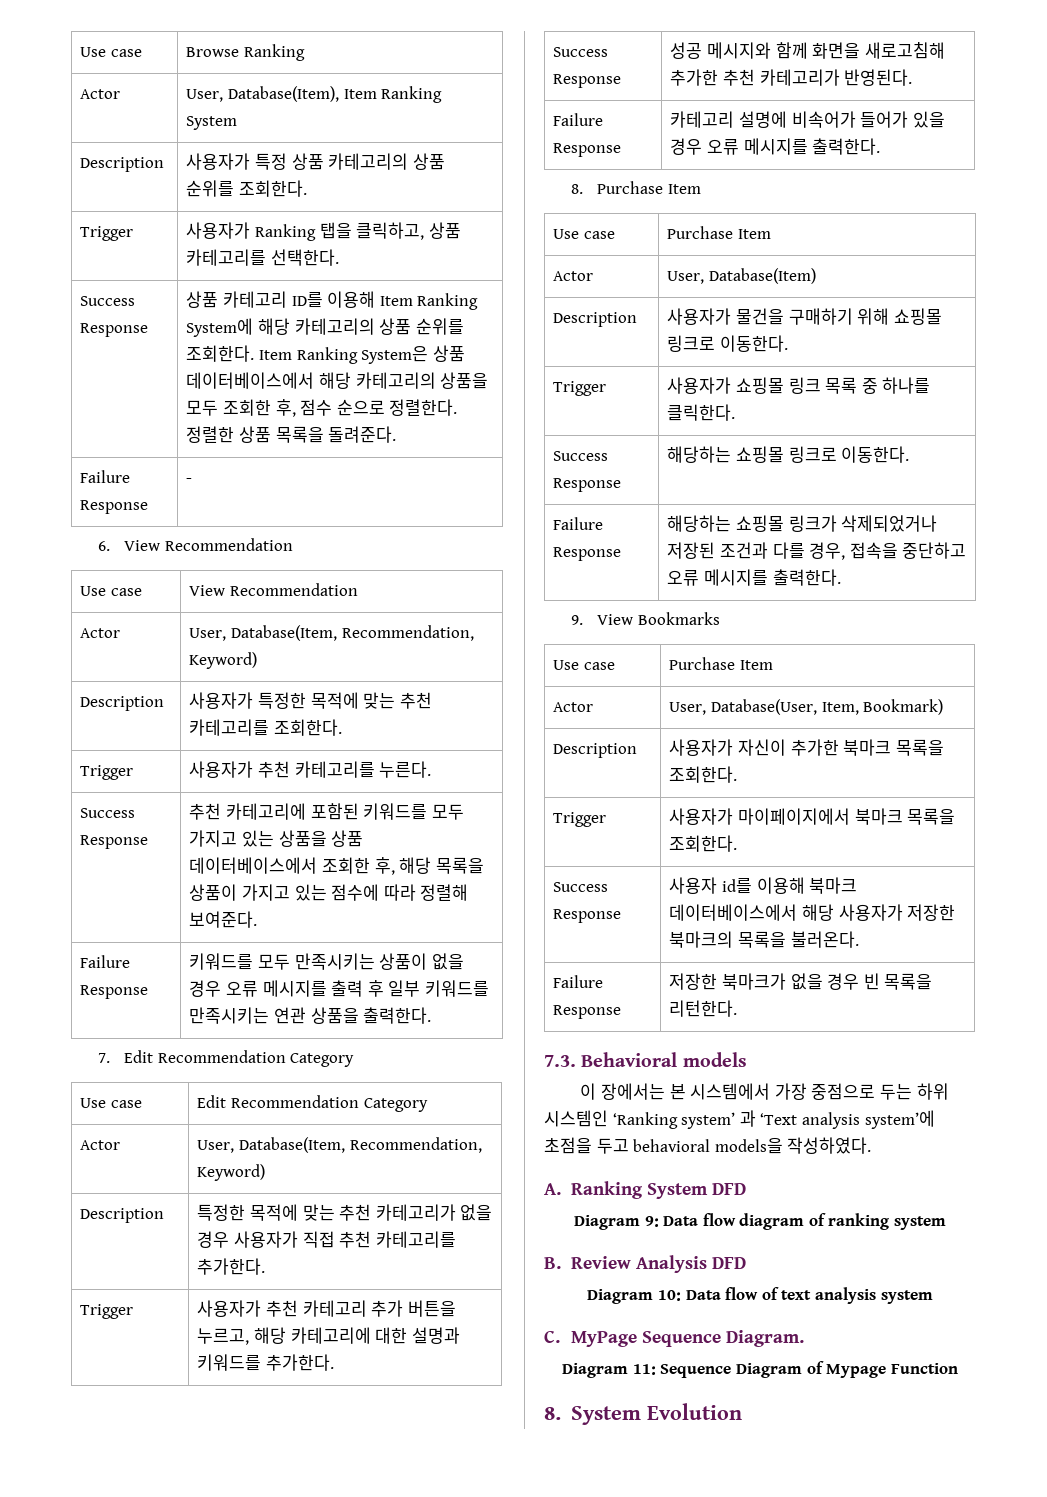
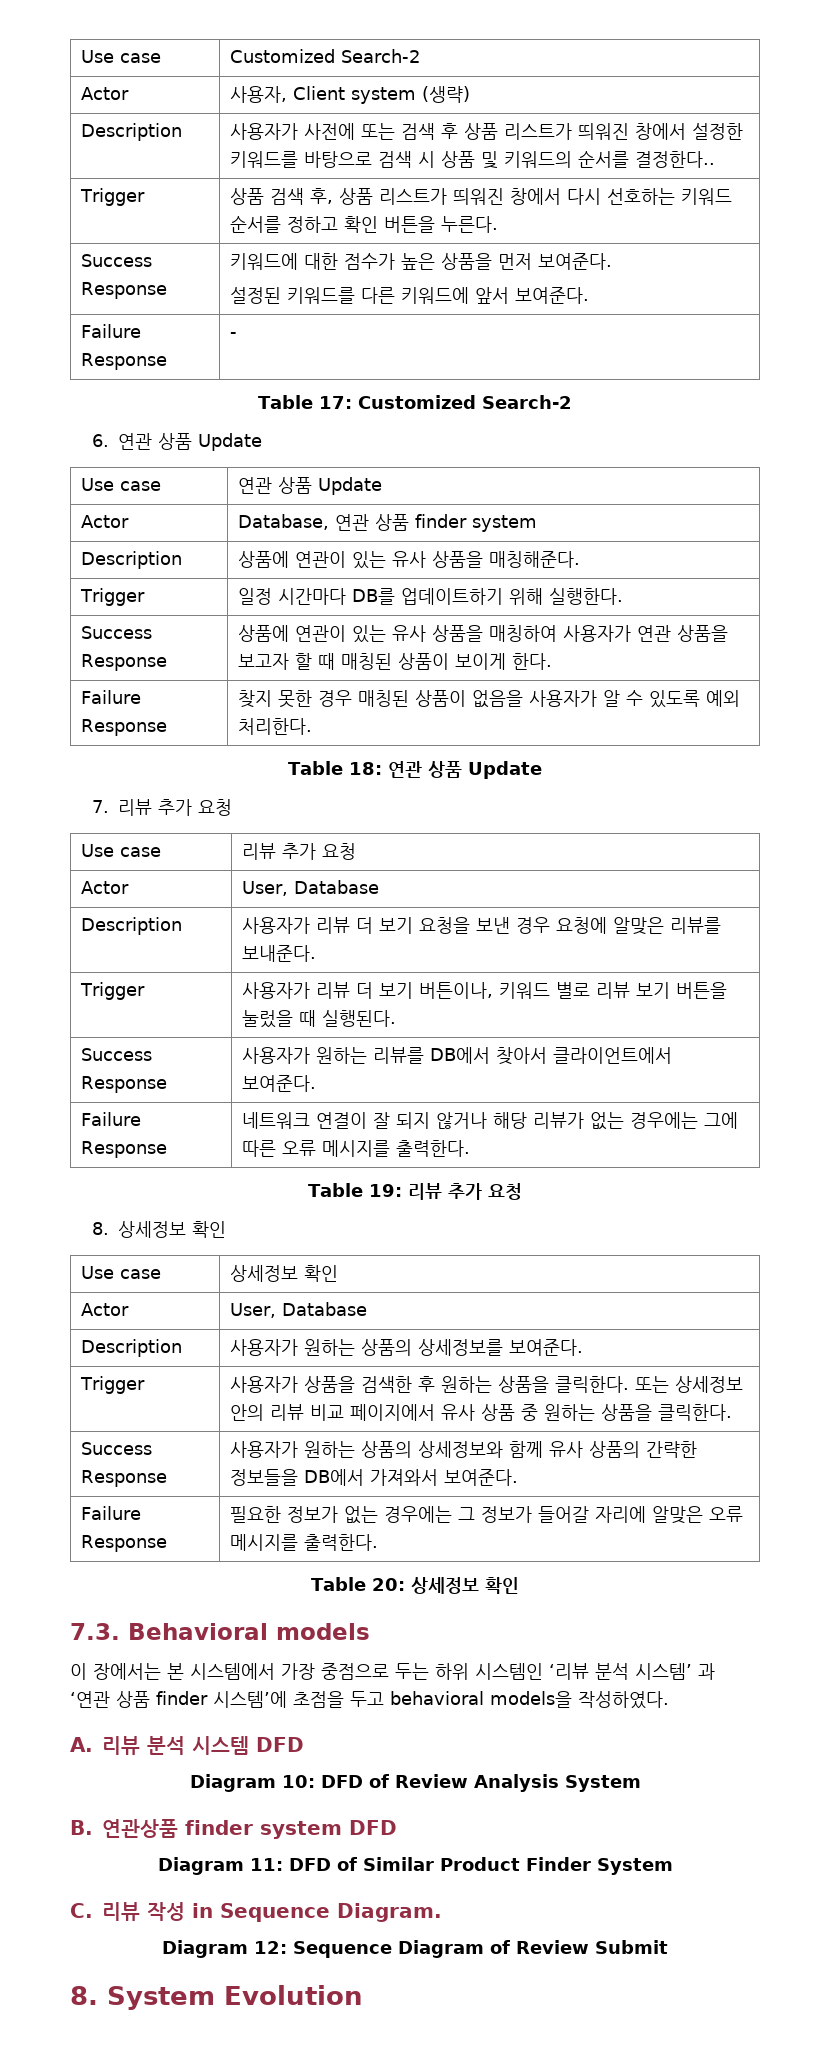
[80,47,142,57] [186,44,305,61] [80,89,121,99] [186,86,443,103] [186,116,238,130] [80,157,165,172] [186,153,445,170] [186,180,307,197] [80,226,134,241] [186,222,461,241] [186,249,339,266] [80,296,136,306] [80,323,149,337] [186,291,479,310] [186,318,464,337] [186,345,465,364] [186,372,489,389] [186,399,458,417] [186,426,397,443] [80,470,131,483] [80,500,149,514] [186,478,193,483] [97,538,293,551] [80,586,142,596] [189,583,358,596] [80,628,121,638] [189,625,474,641] [189,652,258,669] [80,696,165,711] [189,692,432,709] [189,719,342,736] [80,765,134,780] [189,761,432,778] [80,808,136,818] [80,835,149,849] [189,803,464,820] [189,830,364,847] [189,857,484,875] [189,884,469,901] [189,911,258,928] [80,955,131,968] [80,985,149,999] [189,953,464,970] [189,980,489,997] [189,1007,432,1024] [97,1050,355,1067] [80,1098,142,1108] [197,1095,428,1112] [80,1140,121,1150] [197,1137,482,1153] [197,1164,266,1181] [80,1208,165,1223] [197,1204,493,1221] [197,1231,456,1248] [197,1258,266,1275] [80,1304,134,1319] [197,1300,456,1317] [197,1327,460,1345] [197,1354,334,1371] [553,47,609,57] [553,74,622,88] [670,42,945,59] [670,69,913,86] [553,113,604,126] [553,143,622,157] [670,111,945,128] [670,138,881,155] [570,181,701,194] [553,229,615,239] [667,226,771,239] [553,271,594,281] [667,268,816,284] [553,312,638,327] [667,308,942,325] [667,335,788,352] [553,381,607,396] [667,377,931,394] [667,404,736,421] [553,451,609,461] [553,478,622,492] [667,446,910,463] [553,517,604,530] [553,547,622,561] [667,515,938,532] [667,542,967,560] [667,569,841,586] [570,612,720,625] [553,660,615,670] [669,657,773,670] [553,702,594,712] [669,699,944,715] [553,743,638,758] [669,739,944,756] [669,766,738,783] [553,812,607,827] [669,808,956,825] [669,835,738,852] [553,882,609,892] [553,909,622,923] [669,877,858,894] [669,904,956,921] [669,931,859,948] [553,975,604,988] [553,1005,622,1019] [669,973,933,990] [669,1000,738,1017] Use case | Browse Ranking // Actor | User, Database(Item), Item Ranking System // Description | 사용자가 특정 상품 카테고리의 상품 순위를 조회한다. // Trigger | 사용자가 Ranking 탭을 클릭하고, 상품 카테고리를 선택한다. // Success Response | 상품 카테고리 ID를 이용해 Item Ranking System에 해당 카테고리의 상품 순위를 조회한다. Item Ranking System은 상품 데이터베이스에서 해당 카테고리의 상품을 모두 조회한 후, 점수 순으로 정렬한다. 정렬한 상품 목록을 돌려준다. // Failure Response | - // 6. View Recommendation // Use case | View Recommendation // Actor | User, Database(Item, Recommendation, Keyword) // Description | 사용자가 특정한 목적에 맞는 추천 카테고리를 조회한다. // Trigger | 사용자가 추천 카테고리를 누른다. // Success Response | 추천 카테고리에 포함된 키워드를 모두 가지고 있는 상품을 상품 데이터베이스에서 조회한 후, 해당 목록을 상품이 가지고 있는 점수에 따라 정렬해 보여준다. // Failure Response | 키워드를 모두 만족시키는 상품이 없을 경우 오류 메시지를 출력 후 일부 키워드를 만족시키는 연관 상품을 출력한다. // 7. Edit Recommendation Category // Use case | Edit Recommendation Category // Actor | User, Database(Item, Recommendation, Keyword) // Description | 특정한 목적에 맞는 추천 카테고리가 없을 경우 사용자가 직접 추천 카테고리를 추가한다. // Trigger | 사용자가 추천 카테고리 추가 버튼을 누르고, 해당 카테고리에 대한 설명과 키워드를 추가한다. // Success Response | 성공 메시지와 함께 화면을 새로고침해 추가한 추천 카테고리가 반영된다. // Failure Response | 카테고리 설명에 비속어가 들어가 있을 경우 오류 메시지를 출력한다. // 8. Purchase Item // Use case | Purchase Item // Actor | User, Database(Item) // Description | 사용자가 물건을 구매하기 위해 쇼핑몰 링크로 이동한다. // Trigger | 사용자가 쇼핑몰 링크 목록 중 하나를 클릭한다. // Success Response | 해당하는 쇼핑몰 링크로 이동한다. // Failure Response | 해당하는 쇼핑몰 링크가 삭제되었거나 저장된 조건과 다를 경우, 접속을 중단하고 오류 메시지를 출력한다. // 9. View Bookmarks // Use case | Purchase Item // Actor | User, Database(User, Item, Bookmark) // Description | 사용자가 자신이 추가한 북마크 목록을 조회한다. // Trigger | 사용자가 마이페이지에서 북마크 목록을 조회한다. // Success Response | 사용자 id를 이용해 북마크 데이터베이스에서 해당 사용자가 저장한 북마크의 목록을 불러온다. // Failure Response | 저장한 북마크가 없을 경우 빈 목록을 리턴한다. -> [80,50,161,63] [229,49,420,63] [80,87,129,100] [229,86,470,104] [80,123,182,141] [229,123,743,140] [229,150,715,169] [79,188,145,206] [229,188,732,205] [229,215,498,233] [80,254,152,267] [80,282,167,299] [229,253,612,270] [229,287,589,304] [80,324,141,338] [80,353,167,370] [229,332,237,338] [258,395,572,409] [91,433,262,451] [80,478,161,491] [237,477,382,495] [80,515,129,528] [237,514,537,532] [80,551,182,569] [237,551,580,569] [79,588,145,606] [237,588,623,605] [80,626,152,639] [80,654,167,671] [237,625,728,643] [237,653,552,670] [80,690,141,704] [80,719,167,736] [237,690,740,708] [237,718,312,735] [288,761,542,779] [91,799,232,816] [80,844,161,857] [241,843,356,860] [80,881,129,894] [241,880,379,896] [80,917,182,935] [241,917,721,935] [241,945,316,962] [79,982,145,1000] [241,982,727,999] [241,1010,396,1028] [80,1048,152,1061] [80,1076,167,1093] [241,1047,672,1065] [241,1075,316,1092] [80,1112,141,1126] [80,1141,167,1158] [241,1112,738,1130] [241,1140,470,1157] [308,1183,522,1200] [91,1221,226,1238] [80,1266,161,1279] [229,1265,338,1282] [80,1303,129,1316] [229,1302,367,1318] [80,1339,182,1357] [229,1339,583,1356] [79,1376,145,1394] [229,1376,743,1393] [229,1404,732,1421] [80,1442,152,1455] [80,1470,167,1487] [229,1441,697,1458] [229,1469,518,1486] [80,1506,141,1520] [80,1535,167,1552] [229,1506,743,1524] [229,1534,378,1551] [311,1577,519,1594] Use case | Customized Search-2 // Actor | 사용자, Client system (생략) // Description | 사용자가 사전에 또는 검색 후 상품 리스트가 띄워진 창에서 설정한 키워드를 바탕으로 검색 시 상품 및 키워드의 순서를 결정한다.. // Trigger | 상품 검색 후, 상품 리스트가 띄워진 창에서 다시 선호하는 키워드 순서를 정하고 확인 버튼을 누른다. // Success Response | 키워드에 대한 점수가 높은 상품을 먼저 보여준다. // 설정된 키워드를 다른 키워드에 앞서 보여준다. // Failure Response | - // Table 17: Customized Search-2 // 6. 연관 상품 Update // Use case | 연관 상품 Update // Actor | Database, 연관 상품 finder system // Description | 상품에 연관이 있는 유사 상품을 매칭해준다. // Trigger | 일정 시간마다 DB를 업데이트하기 위해 실행한다. // Success Response | 상품에 연관이 있는 유사 상품을 매칭하여 사용자가 연관 상품을 보고자 할 때 매칭된 상품이 보이게 한다. // Failure Response | 찾지 못한 경우 매칭된 상품이 없음을 사용자가 알 수 있도록 예외 처리한다. // Table 18: 연관 상품 Update // 7. 리뷰 추가 요청 // Use case | 리뷰 추가 요청 // Actor | User, Database // Description | 사용자가 리뷰 더 보기 요청을 보낸 경우 요청에 알맞은 리뷰를 보내준다. // Trigger | 사용자가 리뷰 더 보기 버튼이나, 키워드 별로 리뷰 보기 버튼을 눌렀을 때 실행된다. // Success Response | 사용자가 원하는 리뷰를 DB에서 찾아서 클라이언트에서 보여준다. // Failure Response | 네트워크 연결이 잘 되지 않거나 해당 리뷰가 없는 경우에는 그에 따른 오류 메시지를 출력한다. // Table 19: 리뷰 추가 요청 // 8. 상세정보 확인 // Use case | 상세정보 확인 // Actor | User, Database // Description | 사용자가 원하는 상품의 상세정보를 보여준다. // Trigger | 사용자가 상품을 검색한 후 원하는 상품을 클릭한다. 또는 상세정보 안의 리뷰 비교 페이지에서 유사 상품 중 원하는 상품을 클릭한다. // Success Response | 사용자가 원하는 상품의 상세정보와 함께 유사 상품의 간략한 정보들을 DB에서 가져와서 보여준다. // Failure Response | 필요한 정보가 없는 경우에는 그 정보가 들어갈 자리에 알맞은 오류 메시지를 출력한다. // Table 20: 상세정보 확인
[612,1110,935,1129] ‘Ranking system’ 과 ‘Text analysis system’에 -> [549,1663,715,1680] [70,1691,287,1708] ‘리뷰 분석 시스템’ 과 ‘연관 상품 finder 시스템’에
[570,1181,746,1199] [573,1213,947,1230] [544,1255,746,1273] [587,1287,933,1304] [544,1330,637,1347] Ranking System DFD // Diagram 9: Data flow diagram of ranking system // B. Review Analysis DFD // Diagram 10: Data flow of text analysis system // C. MyPage -> [102,1736,304,1755] [189,1774,641,1792] [70,1819,397,1839] [157,1857,673,1875] [70,1902,213,1921] 리뷰 분석 시스템 DFD // Diagram 10: DFD of Review Analysis System // B. 연관상품 finder system DFD // Diagram 11: DFD of Similar Product Finder System // C. 리뷰 작성 in
[632,1364,656,1375] 11: -> [254,1941,287,1954] 12:
[826,1363,958,1378] Mypage Function -> [516,1940,668,1954] Review Submit

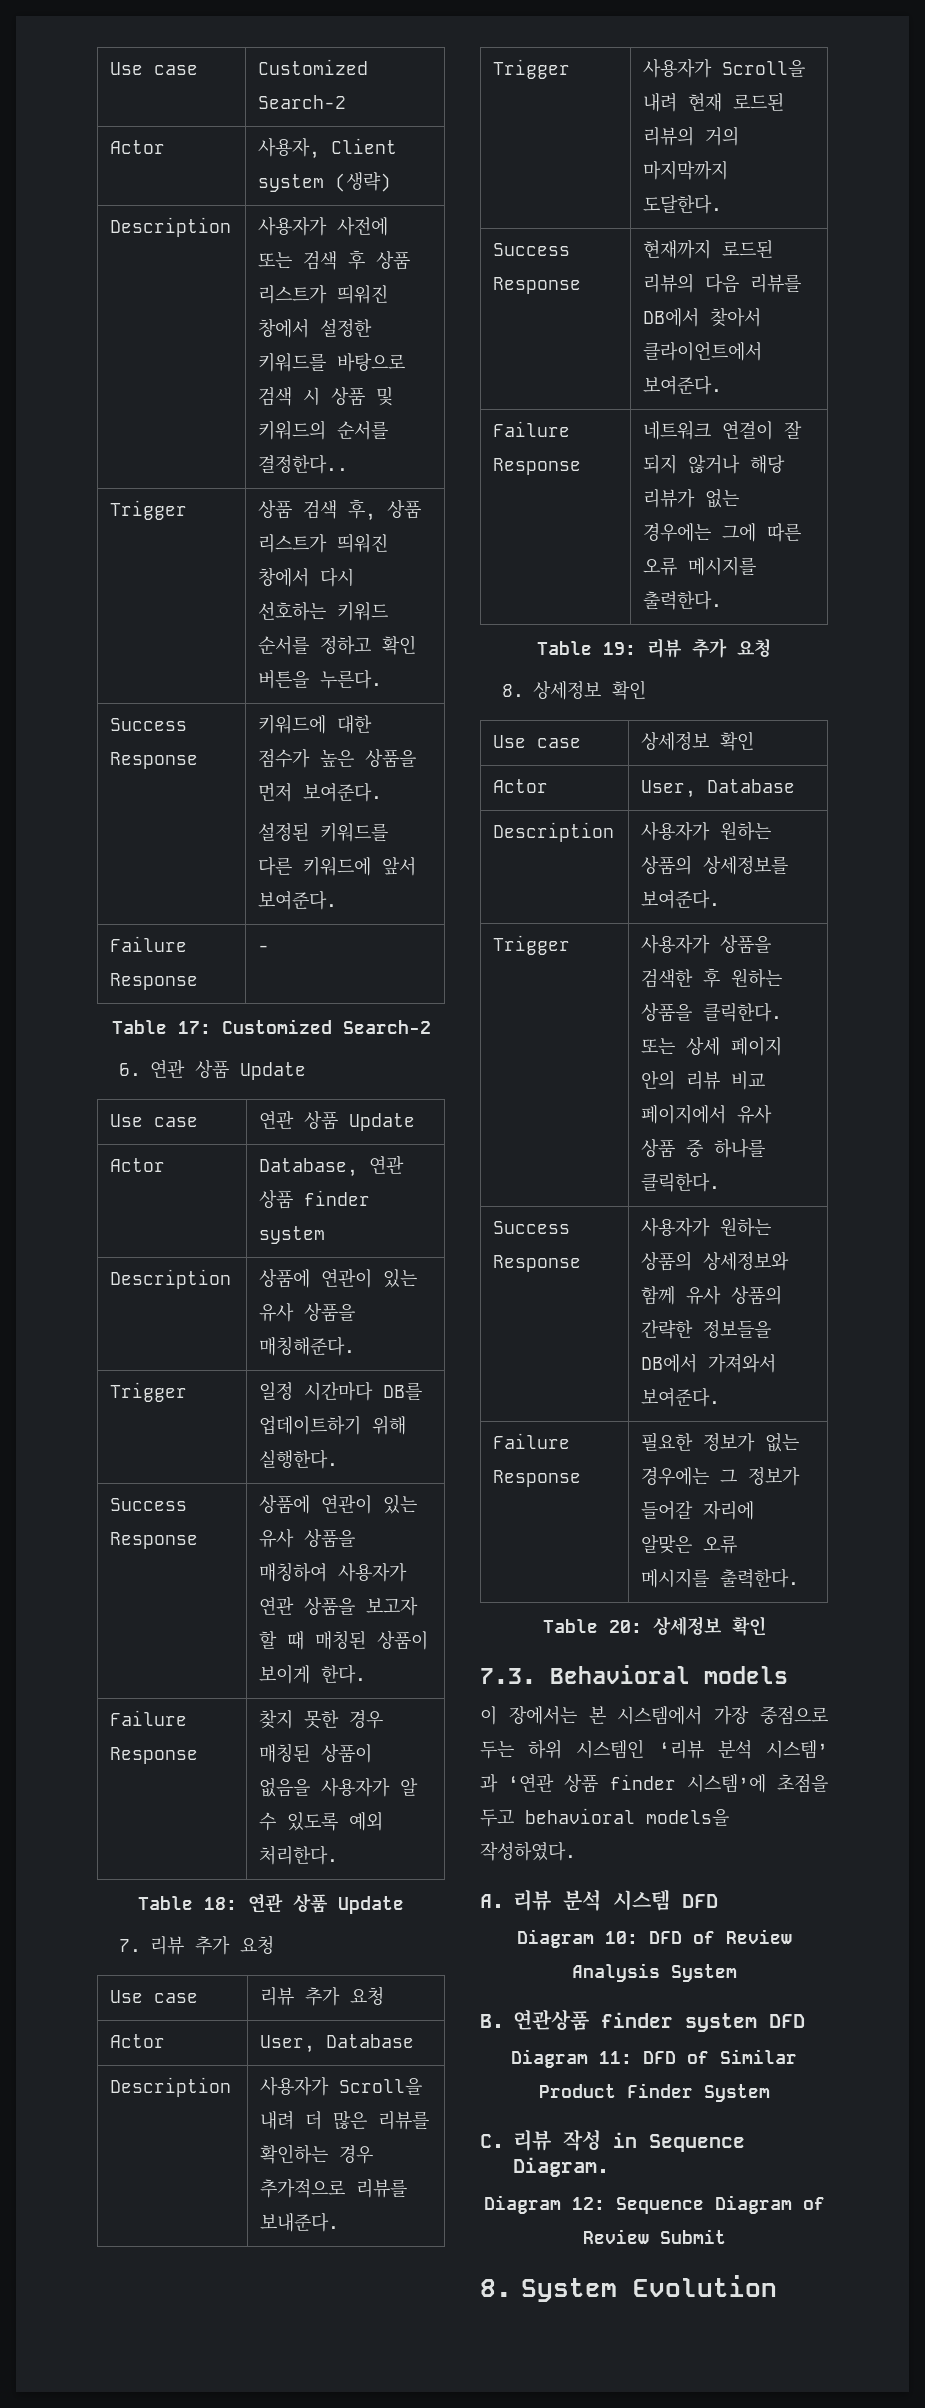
[315,917,721,935] [241,945,316,962] [79,982,145,1000] [241,982,727,999] [241,1010,396,1028] [80,1048,152,1061] [80,1076,167,1093] [241,1047,367,1064] 리뷰 더 보기 요청을 보낸 경우 요청에 알맞은 리뷰를 보내준다. // Trigger | 사용자가 리뷰 더 보기 버튼이나, 키워드 별로 리뷰 보기 버튼을 눌렀을 때 실행된다. // Success Response | 사용자가 원하는 -> [339,2078,423,2095] [260,2110,430,2130] [260,2144,374,2164] [260,2179,408,2198] [260,2212,340,2232] [493,59,571,79] [643,58,806,78] [643,93,785,112] [643,126,740,146] [643,160,729,180] [643,194,723,214] [493,243,571,256] [493,277,582,294] [643,239,774,259] [643,273,740,293] Scroll을 내려 더 많은 리뷰를 확인하는 경우 추가적으로 리뷰를 보내준다. // Trigger | 사용자가 Scroll을 내려 현재 로드된 리뷰의 거의 마지막까지 도달한다. // Success Response | 현재까지 로드된 리뷰의 다음
[674,1376,743,1393] 상세정보 -> [686,1036,783,1056] 상세 페이지
[543,1404,652,1421] 원하는 상품을 -> [714,1139,766,1158] 하나를

